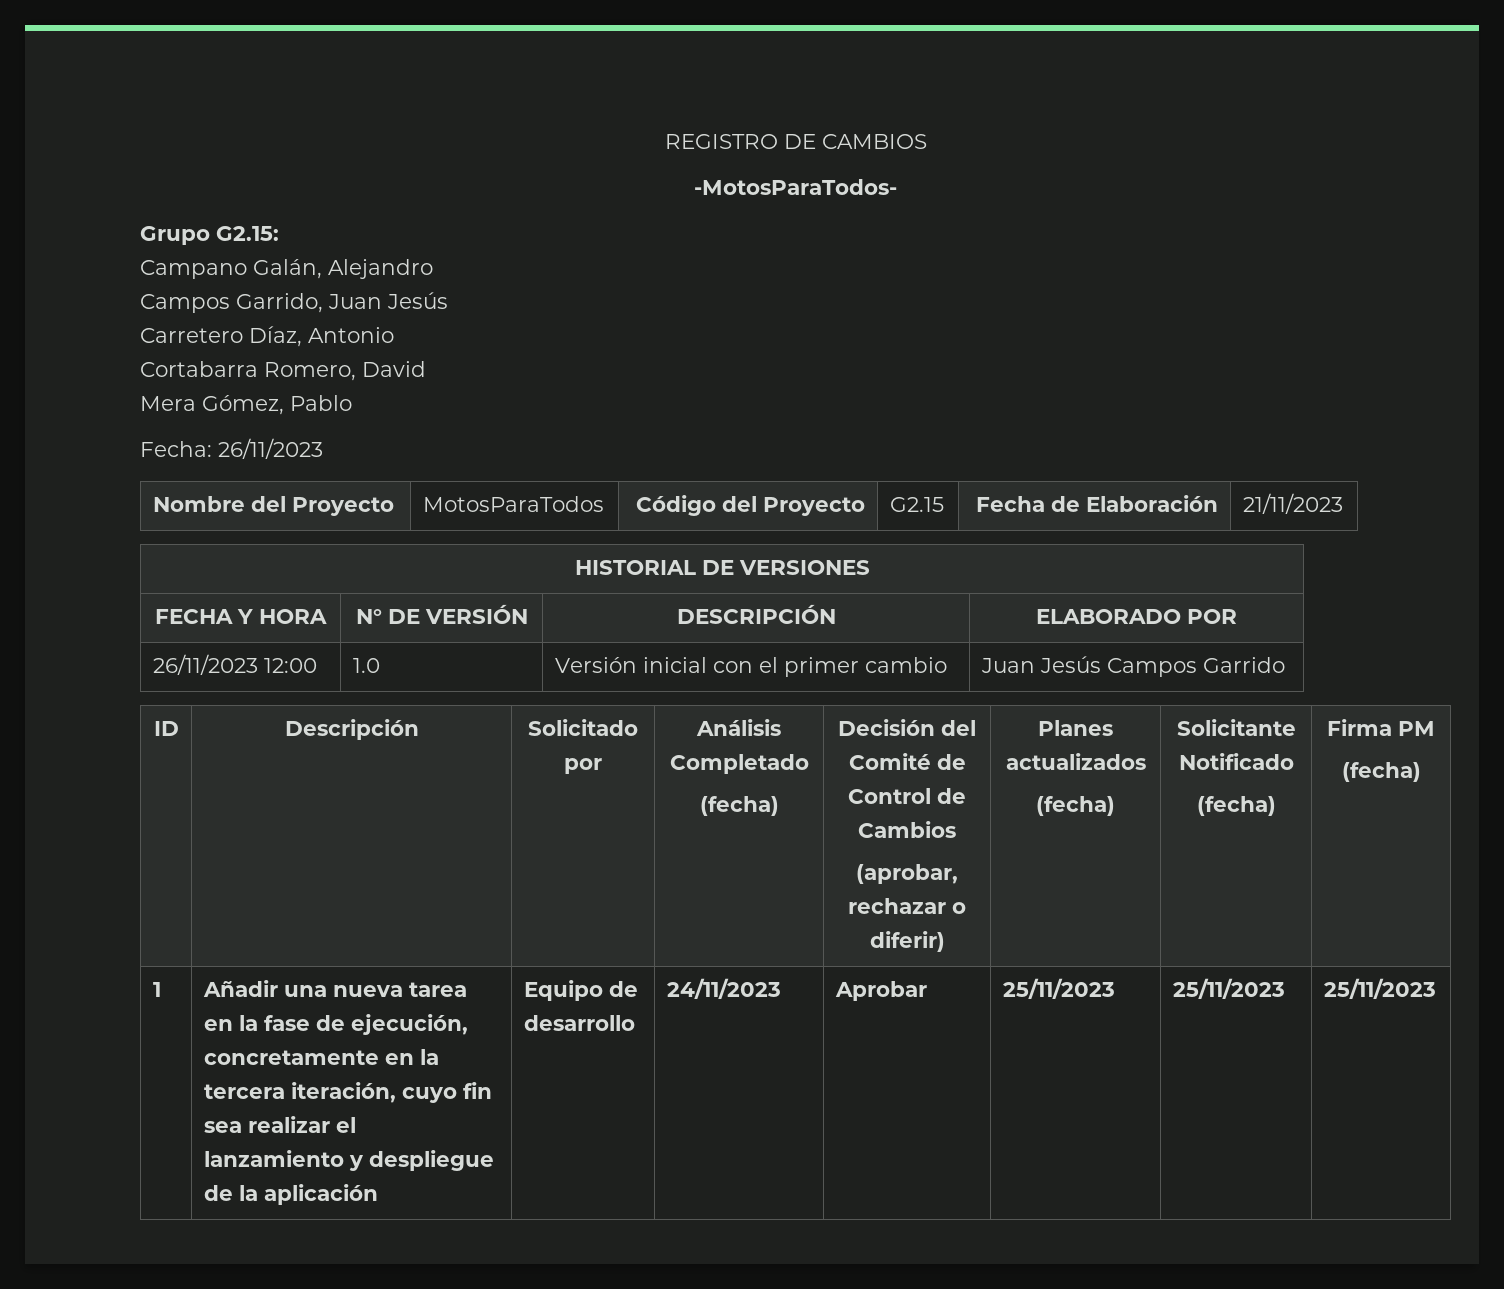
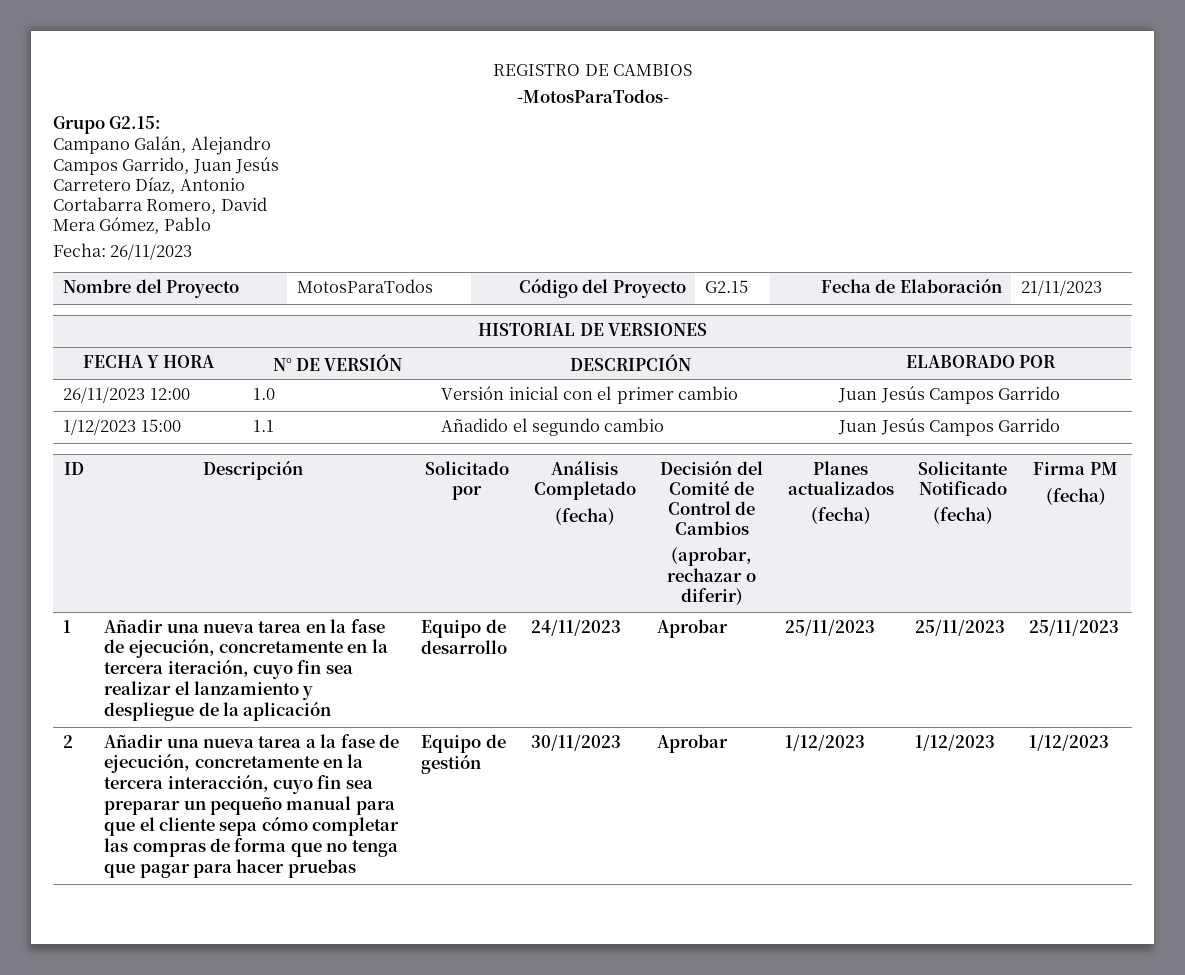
(1285, 665) none -> [63,419,181,435] [253,420,275,432] [441,418,665,436] [838,418,1061,436] // 1/12/2023 15:00 | 1.1 | Añadido el segundo cambio | Juan Jesús Campos Garrido
(1436, 988) none -> [63,735,74,748] [104,734,400,748] [104,754,364,773] [104,775,373,794] [104,796,395,815] [104,817,400,836] [104,838,398,857] [104,859,356,878] [421,734,506,753] [421,755,482,774] [531,734,622,751] [657,734,729,753] [785,734,866,751] [915,734,996,751] [1029,734,1110,751] // 2 | Añadir una nueva tarea a la fase de ejecución, concretamente en la tercera interacción, cuyo fin sea preparar un pequeño manual para que el cliente sepa cómo completar las compras de forma que no tenga que pagar para hacer pruebas | Equipo de gestión | 30/11/2023 | Aprobar | 1/12/2023 | 1/12/2023 | 1/12/2023

